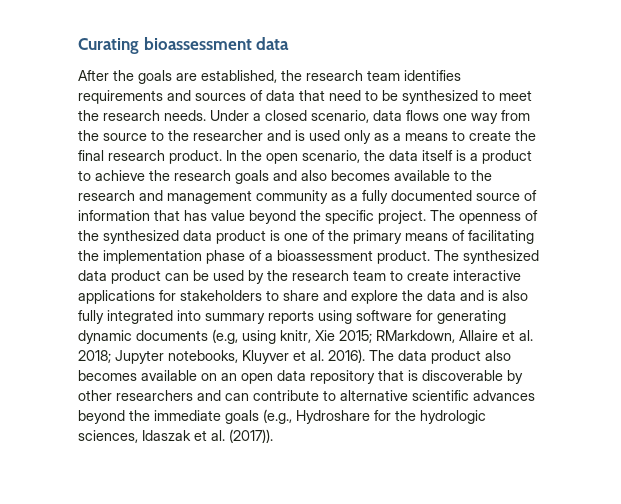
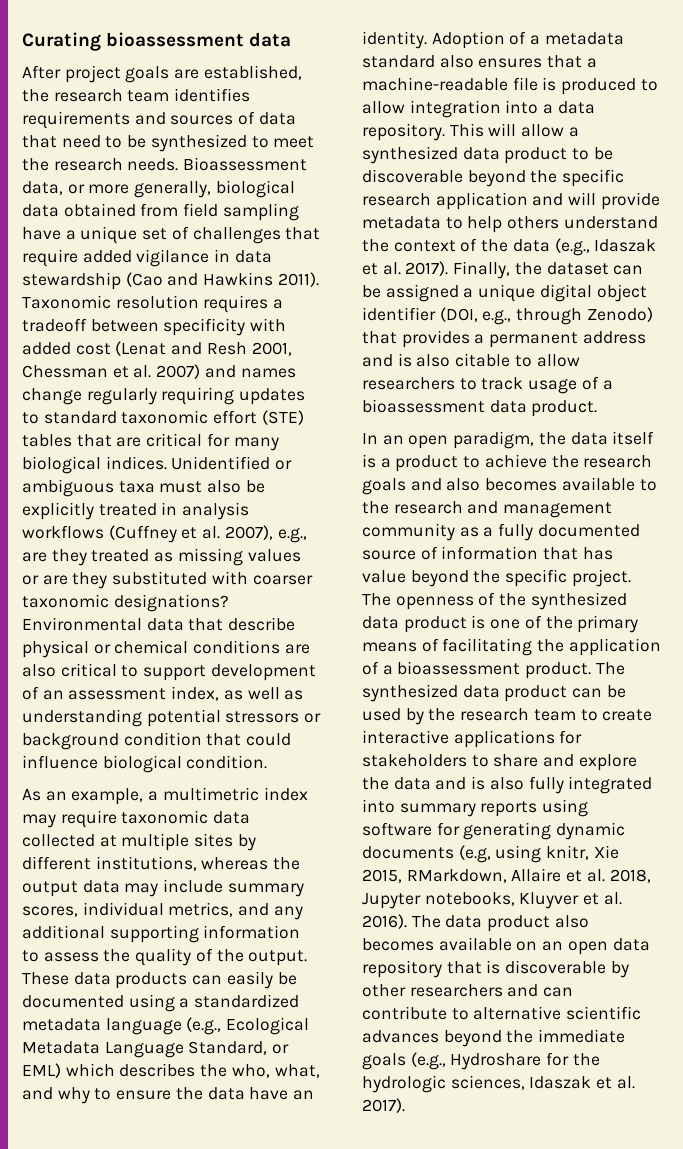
[113,70,134,81] the -> [64,65,121,83] project
[210,110,530,124] [78,130,536,144] [78,150,360,164] Under a closed scenario, data flows one way from the source to the researcher and is used only as a means to create the final research product. In the open scenario, -> [183,157,308,171] [22,180,295,198] [22,203,299,221] [22,226,321,244] [22,249,272,267] [22,272,319,290] [22,295,284,313] [22,318,287,336] [22,341,292,356] [22,364,296,379] [22,387,306,405] [22,410,304,425] [22,433,279,451] [22,456,293,474] [22,479,265,497] [22,502,250,520] [22,525,307,543] [22,548,301,566] [22,571,313,589] [22,594,229,612] [22,617,296,631] [22,640,310,658] [22,663,316,681] [22,686,304,701] [22,709,322,727] [22,732,292,750] [22,755,268,773] [22,787,308,805] [22,810,251,828] [22,833,256,851] [22,856,301,871] [22,879,304,897] [22,902,303,920] [22,925,301,943] [22,948,308,966] [22,971,297,989] [22,994,300,1012] [22,1017,310,1035] [22,1041,290,1058] [22,1063,320,1078] [22,1087,315,1104] [362,31,624,49] [362,55,597,68] [362,77,658,95] [362,100,595,118] [362,123,579,141] [362,146,613,164] [362,169,625,187] [362,192,660,210] [362,216,658,233] [362,238,657,256] [362,261,644,279] [362,284,647,302] [362,307,653,325] [362,330,646,348] [362,353,580,367] [362,376,613,394] [362,399,598,417] [362,431,535,449] Bioassessment data, or more generally, biological data obtained from field sampling have a unique set of challenges that require added vigilance in data stewardship (Cao and Hawkins 2011). Taxonomic resolution requires a tradeoff between specificity with added cost (Lenat and Resh 2001, Chessman et al. 2007) and names change regularly requiring updates to standard taxonomic effort (STE) tables that are critical for many biological indices. Unidentified or ambiguous taxa must also be explicitly treated in analysis workflows (Cuffney et al. 2007), e.g., are they treated as missing values or are they substituted with coarser taxonomic designations? Environmental data that describe physical or chemical conditions are also critical to support development of an assessment index, as well as understanding potential stressors or background condition that could influence biological condition. // As an example, a multimetric index may require taxonomic data collected at multiple sites by different institutions, whereas the output data may include summary scores, individual metrics, and any additional supporting information to assess the quality of the output. These data products can easily be documented using a standardized metadata language (e.g., Ecological Metadata Language Standard, or EML) which describes the who, what, and why to ensure the data have an identity. Adoption of a metadata standard also ensures that a machine-readable file is produced to allow integration into a data repository. This will allow a synthesized data product to be discoverable beyond the specific research application and will provide metadata to help others understand the context of the data (e.g., Idaszak et al. 2017). Finally, the dataset can be assigned a unique digital object identifier (DOI, e.g., through Zenodo) that provides a permanent address and is also citable to allow researchers to track usage of a bioassessment data product. // In an open paradigm,
[103,250,245,264] implementation phase -> [568,638,661,656] application
[339,330,372,343] 2015; -> [362,869,402,883] 2015,
[78,350,111,363] 2018; -> [609,869,651,883] 2018,
[229,429,273,443] (2017)). -> [362,1098,405,1113] 2017).

